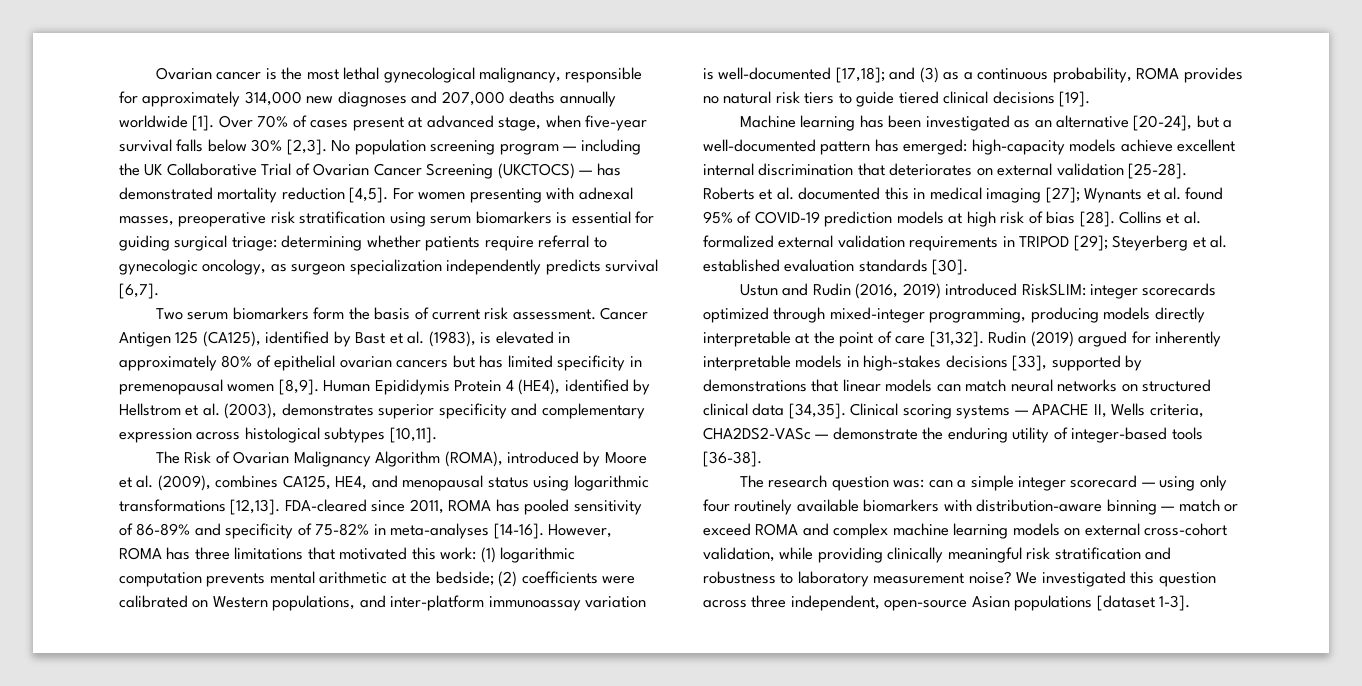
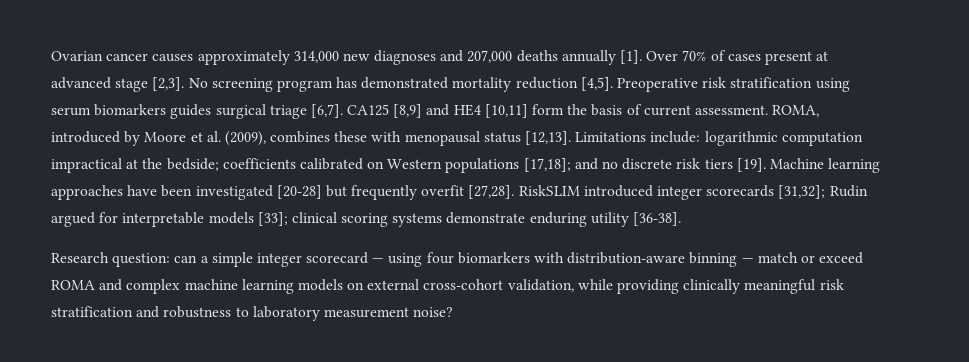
[265,67,643,83] [119,91,138,104] is the most lethal gynecological malignancy, responsible for -> [152,54,194,62] causes
[119,115,188,128] worldwide -> (616, 57) none
[498,115,648,131] [119,139,283,152] stage, when five-year survival falls below 30% -> [115,78,149,92] stage
[354,139,426,155] population -> (208, 83) none
[563,139,641,155] [119,163,593,179] — including the UK Collaborative Trial of Ovarian Cancer Screening (UKCTOCS) — -> (333, 86) none
[392,187,633,203] [119,212,267,227] For women presenting with adnexal masses, preoperative -> [617,78,699,92] Preoperative
[556,211,655,224] [119,235,607,251] [119,259,659,275] [119,283,159,299] [155,307,309,320] is essential for guiding surgical triage: determining whether patients require referral to gynecologic oncology, as surgeon specialization independently predicts survival [6,7]. // Two serum biomarkers -> [170,104,528,119] guides surgical triage [6,7]. CA125 [8,9] and HE4 [10,11]
[484,307,649,320] [119,331,571,347] [119,355,642,371] [119,379,651,395] [119,403,645,419] [119,427,437,443] [155,451,503,467] risk assessment. Cancer Antigen 125 (CA125), identified by Bast et al. (1983), is elevated in approximately 80% of epithelial ovarian cancers but has limited specificity in premenopausal women [8,9]. Human Epididymis Protein 4 (HE4), identified by Hellstrom et al. (2003), demonstrates superior specificity and complementary expression across histological subtypes [10,11]. // The Risk of Ovarian Malignancy Algorithm (ROMA), -> [694,105,820,117] assessment. ROMA,
[282,475,649,491] [119,499,642,515] [119,523,613,539] [119,547,576,563] [119,571,636,587] [119,595,647,611] [703,67,1243,83] [703,91,1055,107] CA125, HE4, and menopausal status using logarithmic transformations [12,13]. FDA-cleared since 2011, ROMA has pooled sensitivity of 86-89% and specificity of 75-82% in meta-analyses [14-16]. However, ROMA has three limitations that motivated this work: (1) logarithmic computation prevents mental arithmetic at the bedside; (2) coefficients were calibrated on Western populations, and inter-platform immunoassay variation is well-documented [17,18]; and (3) as a continuous probability, ROMA provides no natural risk tiers to guide tiered clinical decisions -> [334,131,863,146] [51,158,733,173] these with menopausal status [12,13]. Limitations include: logarithmic computation impractical at the bedside; coefficients calibrated on Western populations [17,18]; and no discrete risk tiers
(1091, 99) // -> (766, 165) none
[859,115,1233,131] [703,139,1236,155] [703,163,1188,179] [703,187,1224,203] [703,211,1201,227] [703,235,1228,251] [703,259,969,275] [739,283,1217,299] [703,307,1205,323] [703,331,1074,347] has been investigated as an alternative [20-24], but a well-documented pattern has emerged: high-capacity models achieve excellent internal discrimination that deteriorates on external validation [25-28]. Roberts et al. documented this in medical imaging [27]; Wynants et al. found 95% of COVID-19 prediction models at high risk of bias [28]. Collins et al. formalized external validation requirements in TRIPOD [29]; Steyerberg et al. established evaluation standards [30]. // Ustun and Rudin (2016, 2019) introduced RiskSLIM: integer scorecards optimized through mixed-integer programming, producing models directly interpretable at the point of care [31,32]. Rudin (2019) -> [51,185,868,200] approaches have been investigated [20-28] but frequently overfit [27,28]. RiskSLIM introduced integer scorecards [31,32]; Rudin
[1155,331,1222,347] inherently -> (119, 217) none
[846,355,1143,371] [703,379,1212,392] [703,403,1204,419] [703,427,1203,443] [703,451,762,467] [739,475,925,491] in high-stakes decisions [33], supported by demonstrations that linear models can match neural networks on structured clinical data [34,35]. Clinical scoring systems — APACHE II, Wells criteria, CHA2DS2-VASc — demonstrate the enduring utility of integer-based tools [36-38]. // The research question was: -> [257,212,682,227] [51,252,171,267] [33]; clinical scoring systems demonstrate enduring utility [36-38]. // Research question:
[1199,475,1227,491] [703,499,859,515] only four routinely available -> [426,252,454,264] four
[1016,571,1216,587] [703,595,1191,611] We investigated this question across three independent, open-source Asian populations [dataset 1-3]. -> (454, 312) none

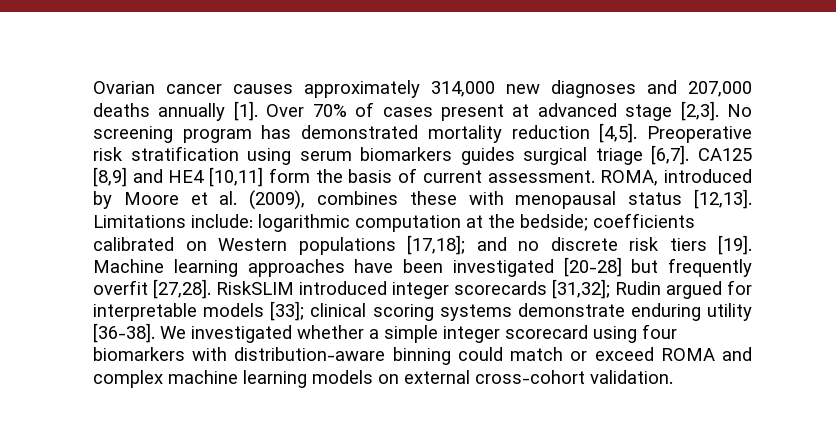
[51,158,122,173] impractical -> (461, 223) none
[51,252,198,267] // Research question: can -> [160,325,364,343] We investigated whether
[372,258,385,263] — -> (588, 332) none
[741,258,754,263] — -> [457,347,503,361] could
[507,279,844,294] [51,306,454,321] validation, while providing clinically meaningful risk stratification and robustness to laboratory measurement noise? -> [590,370,673,384] validation.

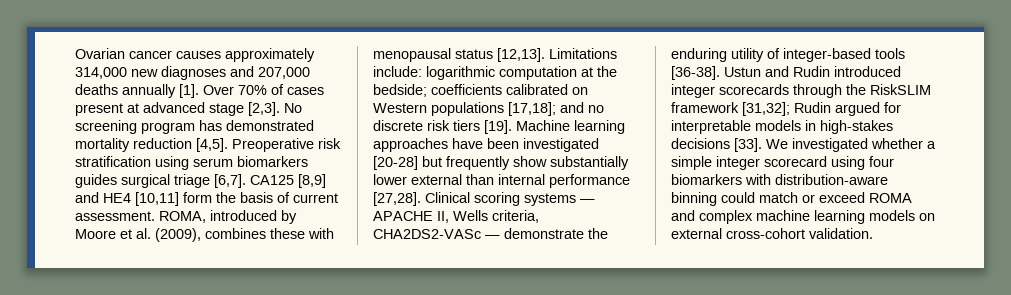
[93,279,547,299] overfit [27,28]. RiskSLIM introduced integer scorecards -> [513,156,629,170] [373,174,630,188] [373,192,595,206] [373,210,539,223] [373,228,608,239] [671,48,905,62] [671,66,901,80] [671,84,931,98] [671,102,739,113] show substantially lower external than internal performance [27,28]. Clinical scoring systems — APACHE II, Wells criteria, CHA2DS2-VASc — demonstrate the enduring utility of integer-based tools [36-38]. Ustun and Rudin introduced integer scorecards through the RiskSLIM framework
[270,301,752,321] [93,323,155,343] [33]; clinical scoring systems demonstrate enduring utility [36-38]. -> [805,120,893,134] [671,138,762,152] in high-stakes decisions [33].

